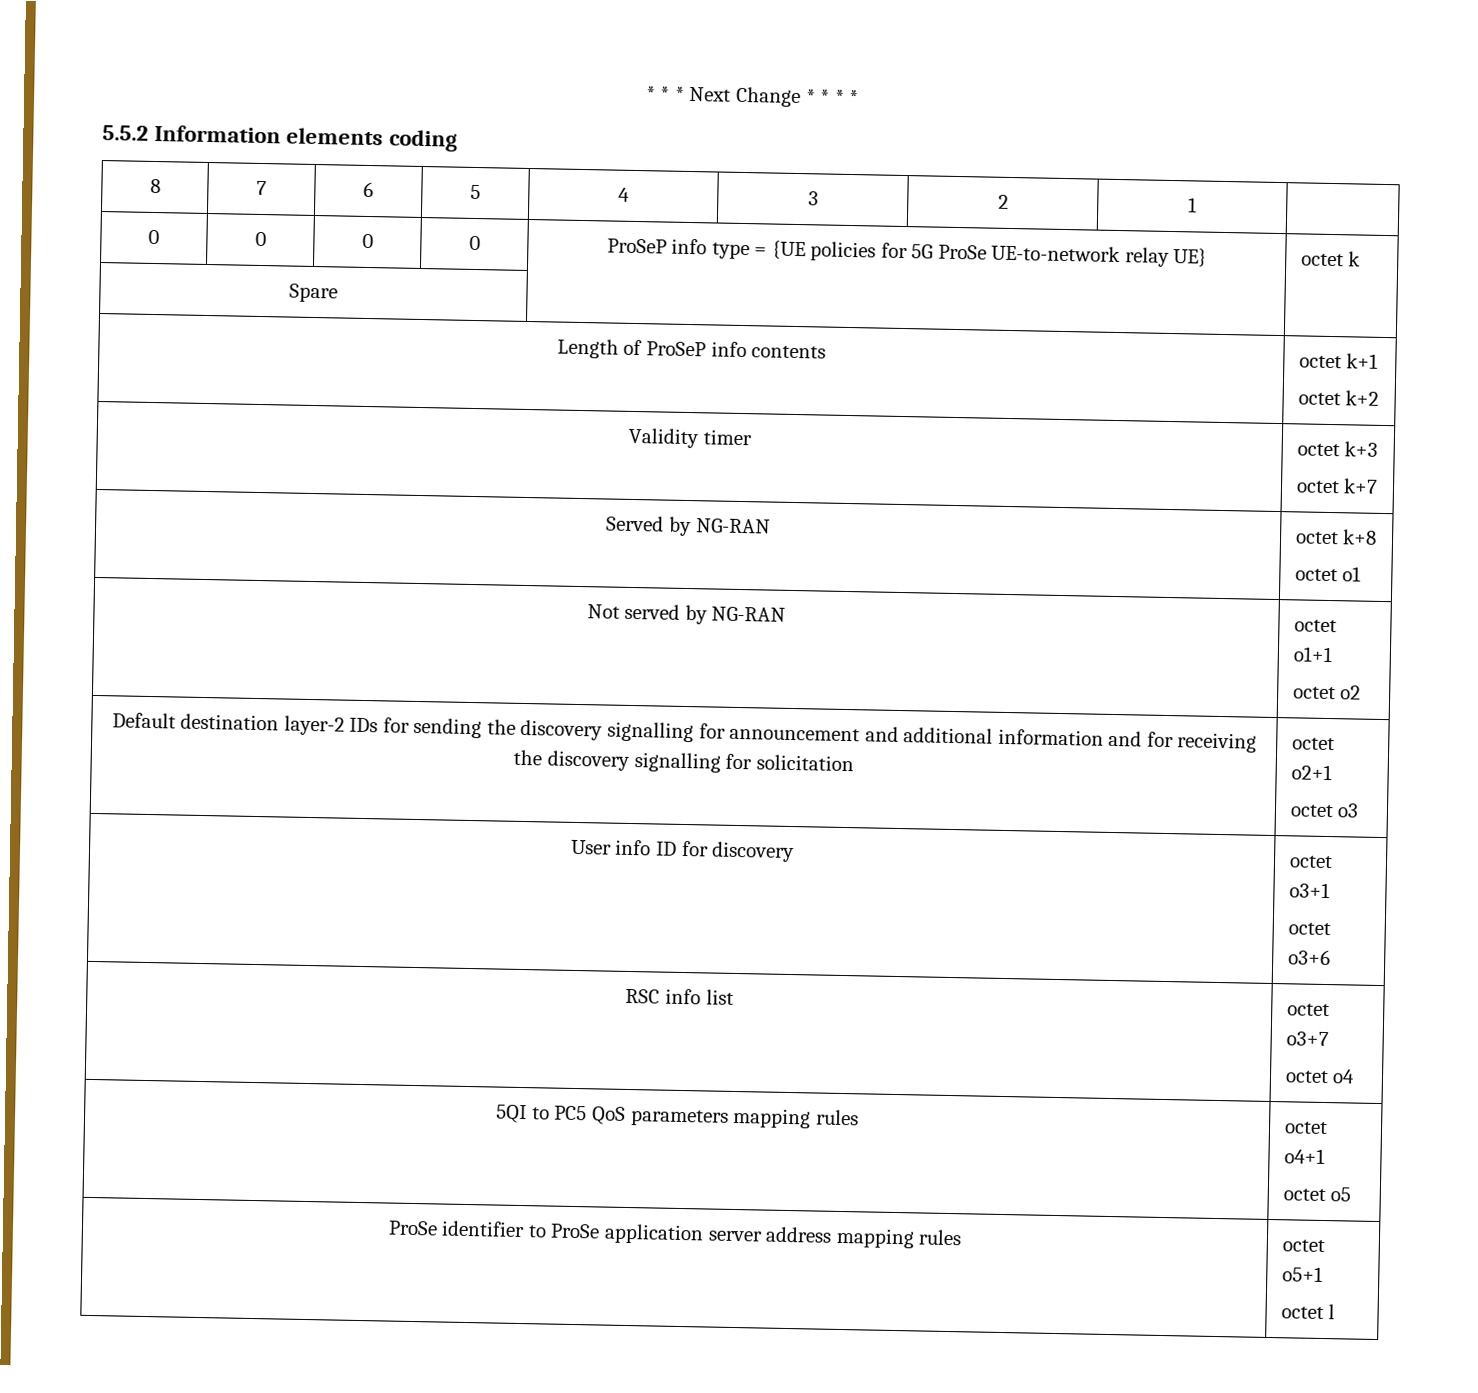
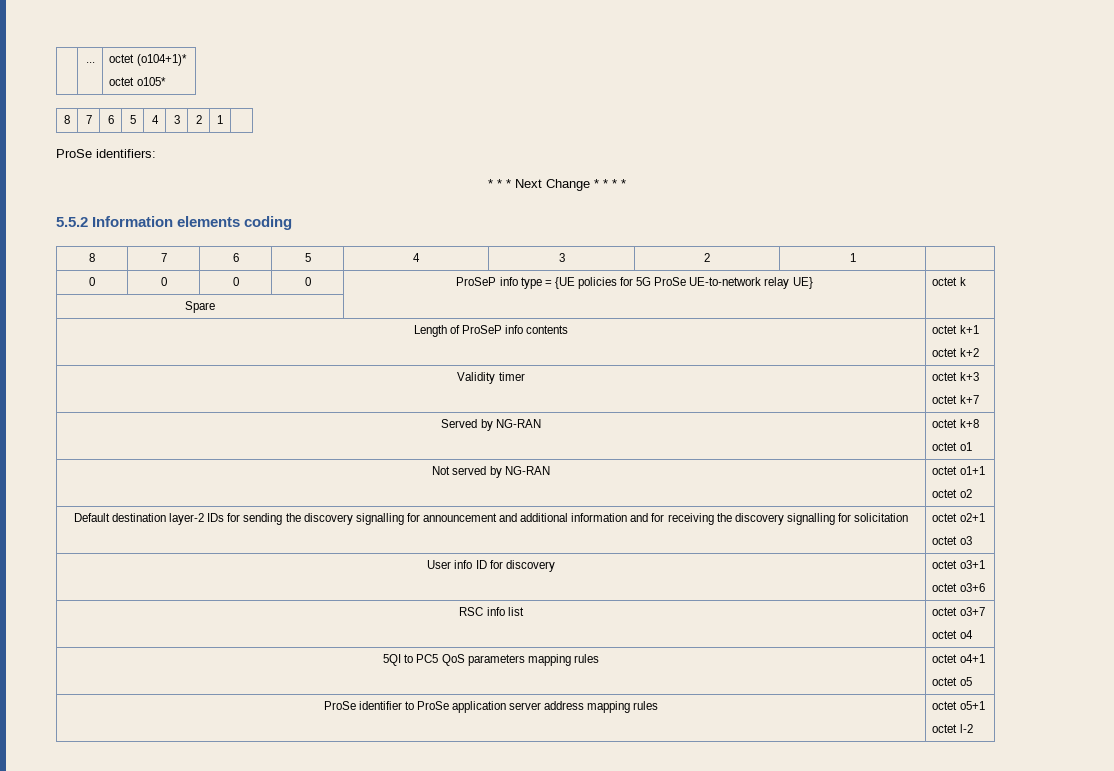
(645, 93) none -> [85,62,95,63] [109,54,187,66] [109,77,166,86] [64,115,70,124] [85,115,92,124] [107,115,114,124] [129,115,136,124] [151,115,159,124] [173,115,180,124] [195,115,202,124] [217,115,223,124] [56,149,156,158] | ... | octet (o104+1)* // octet o105* // 8 | 7 | 6 | 5 | 4 | 3 | 2 | 1 | // ProSe identifiers: //
[1328,1304,1336,1320] l -> [959,724,973,733] l-2

